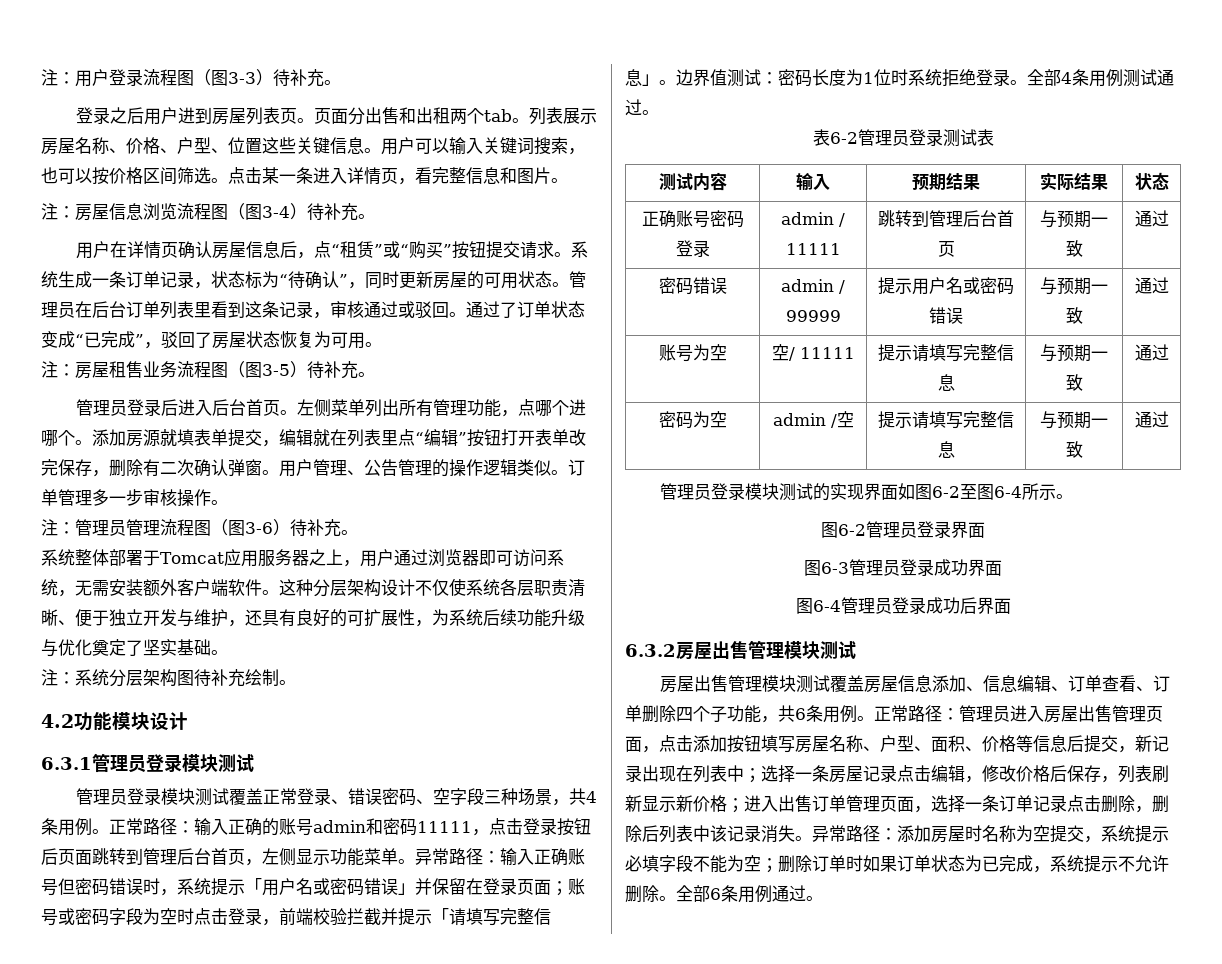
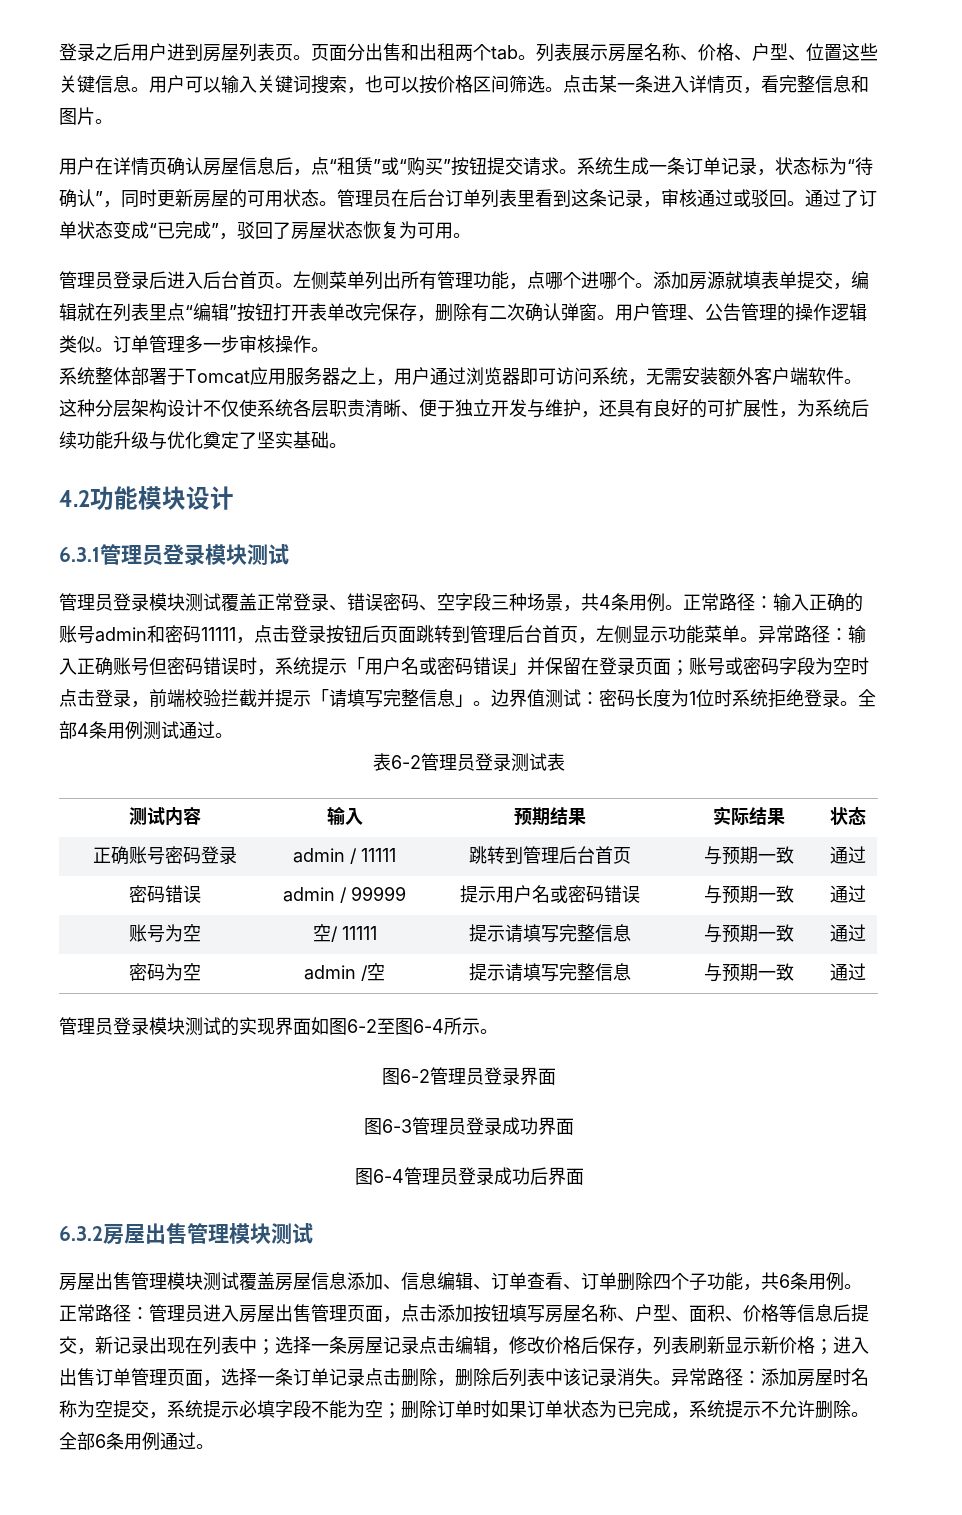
[41,69,341,87] 注：用户登录流程图（图3-3）待补充。 // -> (59, 52) none
[41,203,375,221] // 注：房屋信息浏览流程图（图3-4）待补充。 -> (113, 121) none
[41,361,375,379] // 注：房屋租售业务流程图（图3-5）待补充。 -> (471, 235) none
[41,519,358,537] // 注：管理员管理流程图（图3-6）待补充。 -> (329, 349) none
[41,669,296,687] // 注：系统分层架构图待补充绘制。 -> (347, 445) none

